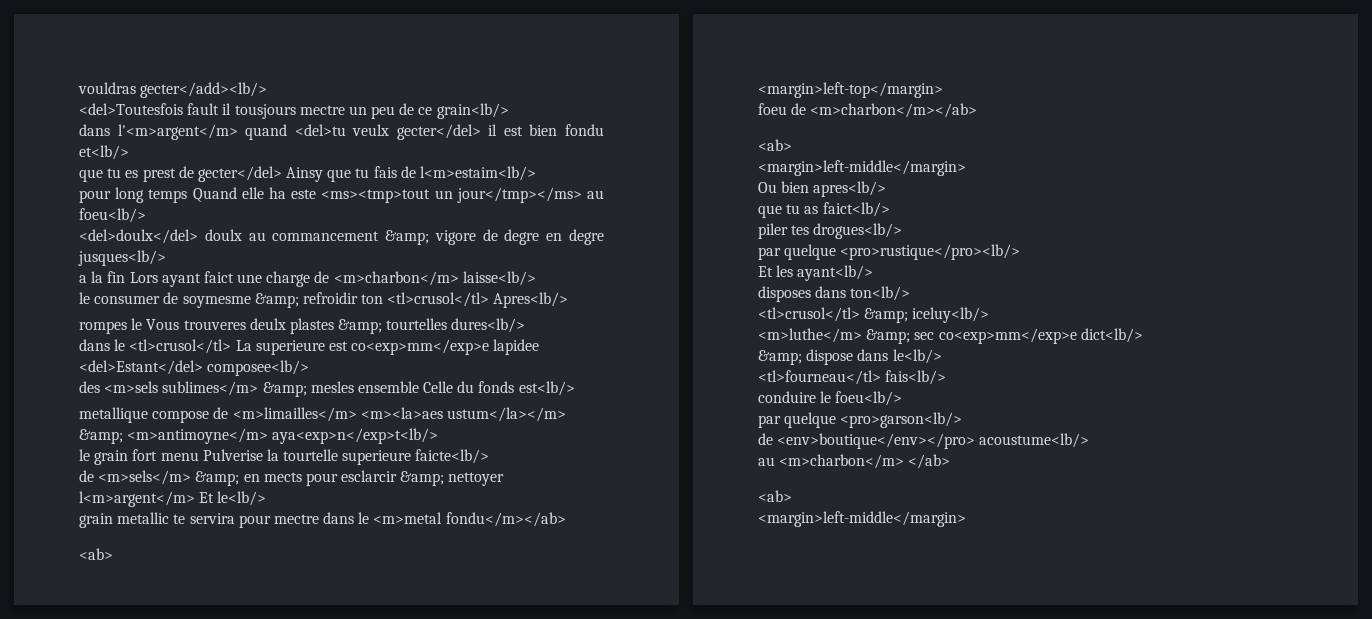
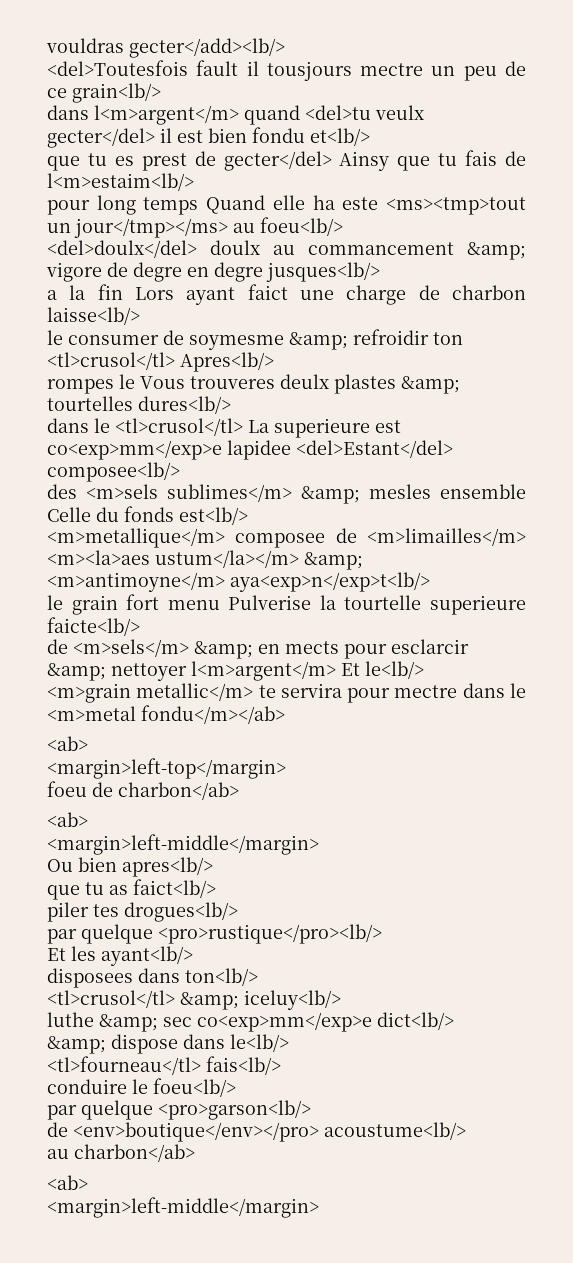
[117,124,238,140] l'<m>argent</m> -> [94,105,239,125] l<m>argent</m>
[333,271,459,286] <m>charbon</m> -> [451,285,526,300] charbon
[79,407,210,423] metallique compose -> [47,528,326,548] <m>metallique</m> composee
[79,512,170,528] grain metallic -> [47,683,254,703] <m>grain metallic</m>
[810,103,978,118] <m>charbon</m></ab> -> [118,782,239,800] charbon</ab>
[758,286,811,302] disposes -> [47,968,133,988] disposees
[758,328,862,343] <m>luthe</m> -> [47,1012,94,1027] luthe
[779,454,951,469] <m>charbon</m> </ab> -> [74,1144,195,1162] charbon</ab>

